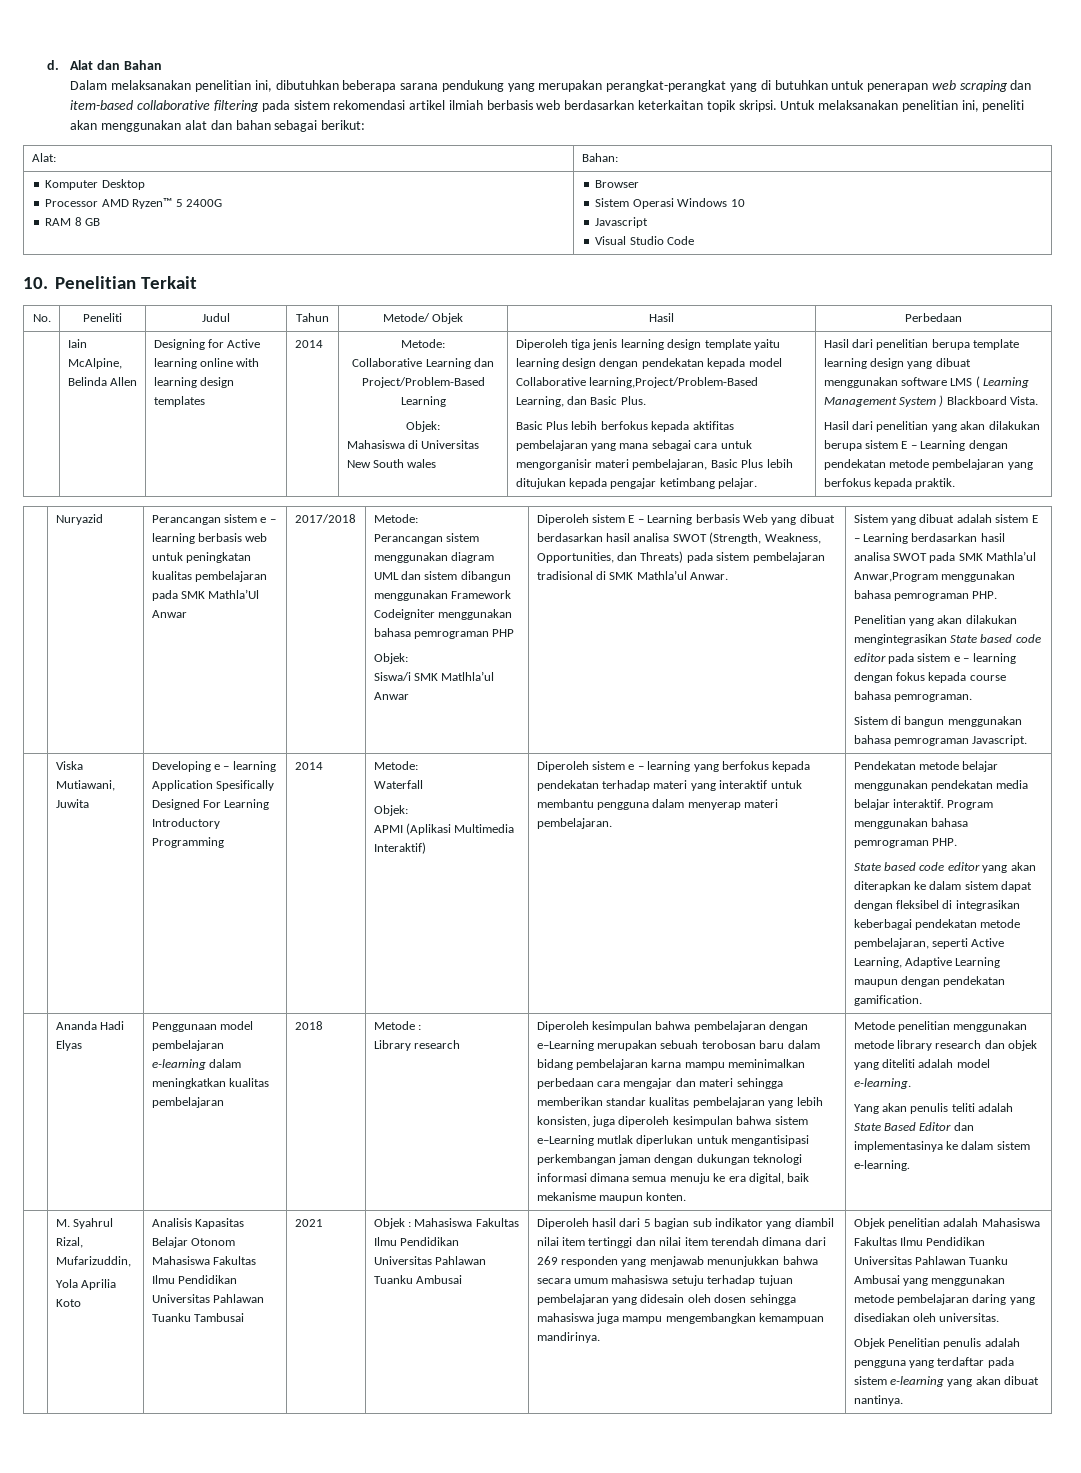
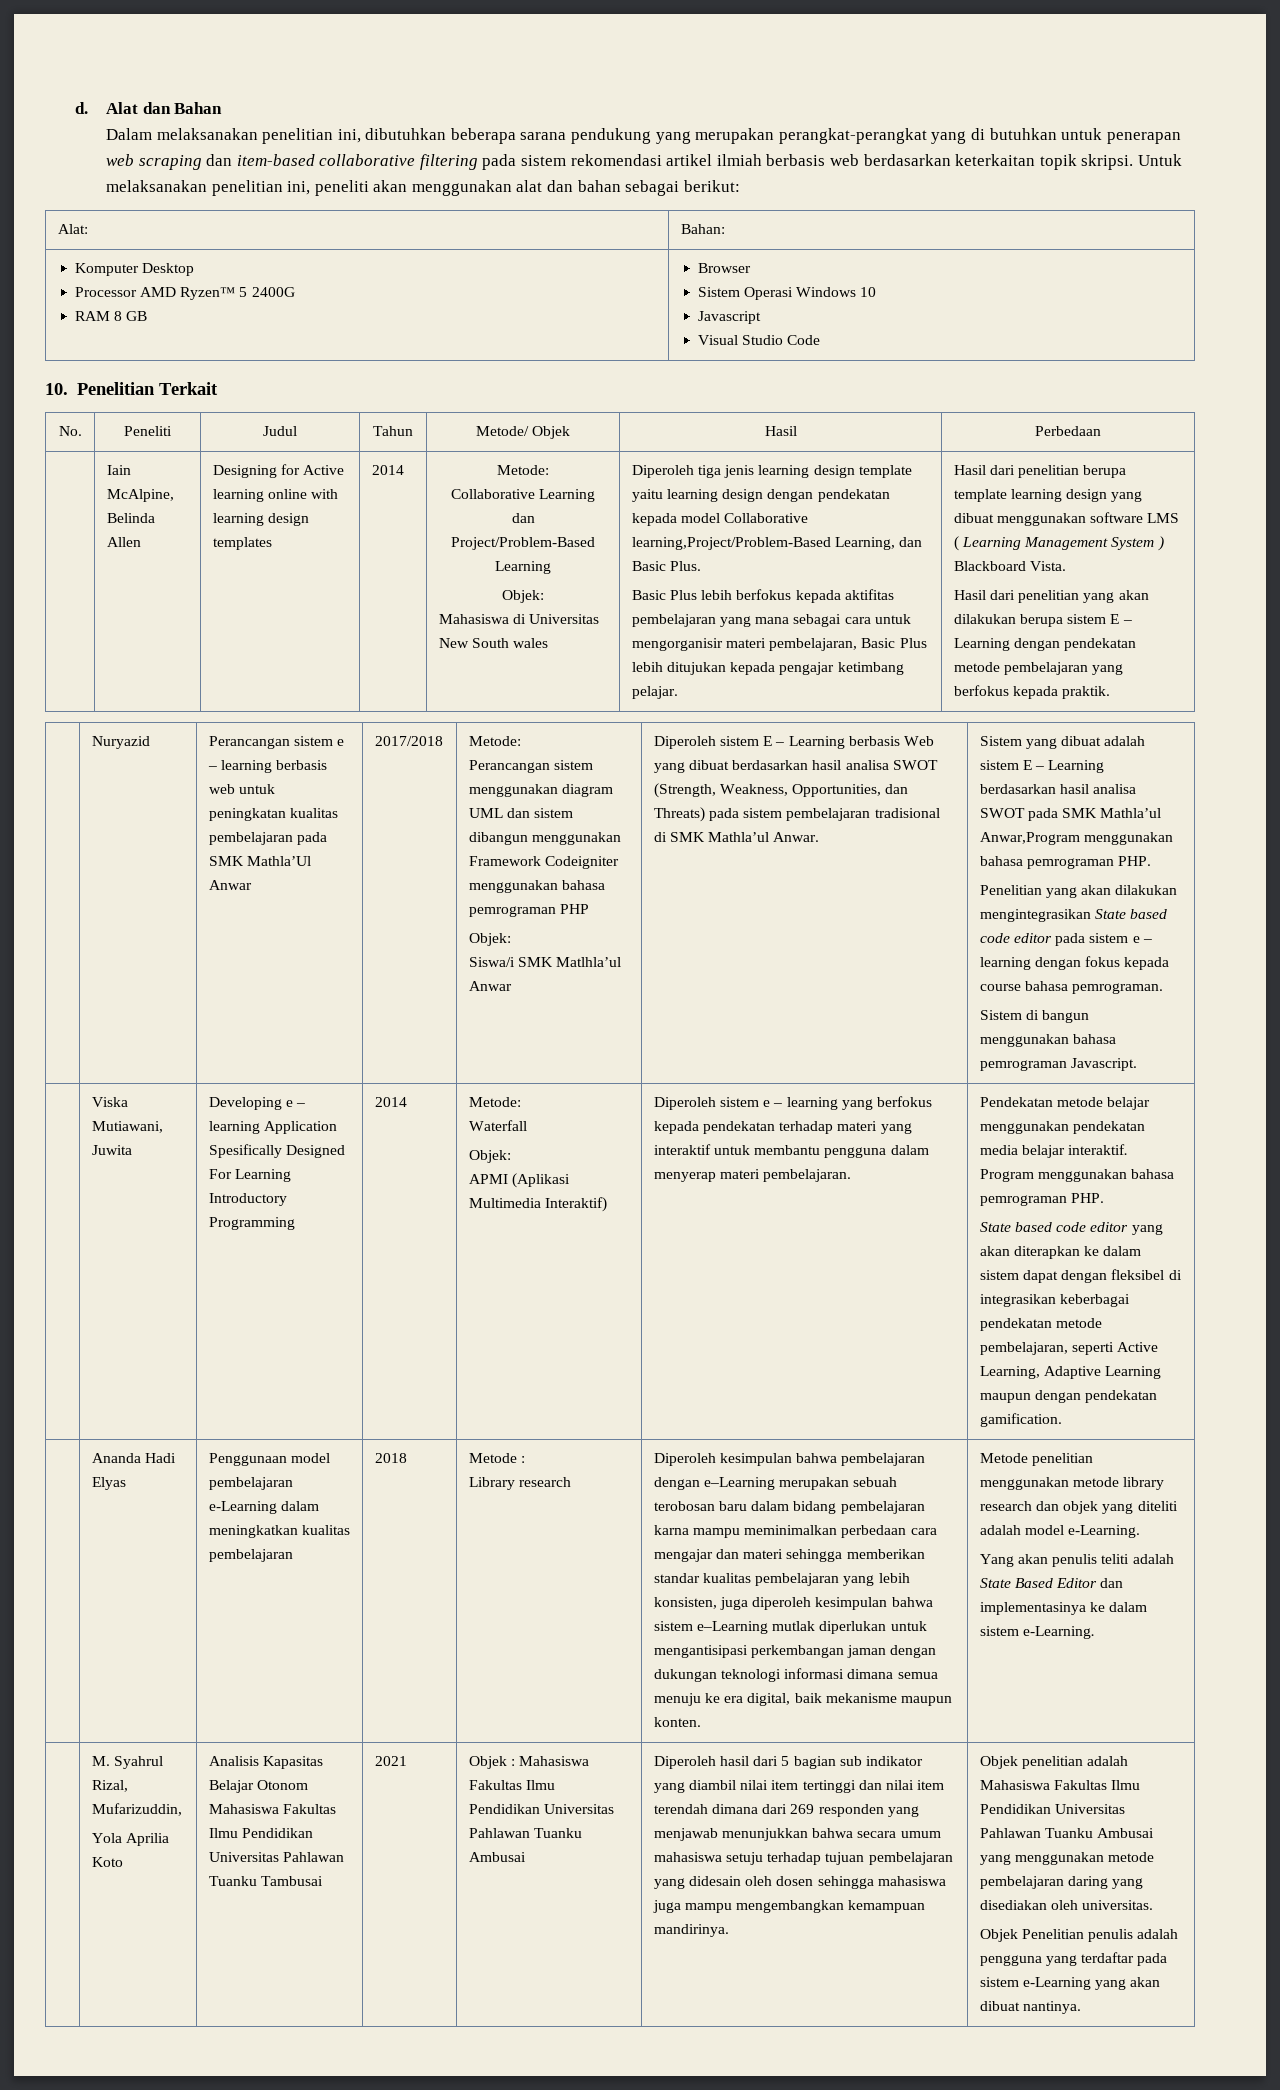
[151,1059,206,1070] e-learning -> [208,1501,277,1514] e-Learning
[853,1078,911,1089] e-learning. -> [1068,1525,1141,1538] e-Learning.
[853,1160,910,1171] e-learning. -> [1023,1626,1096,1639] e-Learning.
[890,1376,945,1387] e-learning -> [1023,1977,1092,1990] e-Learning

